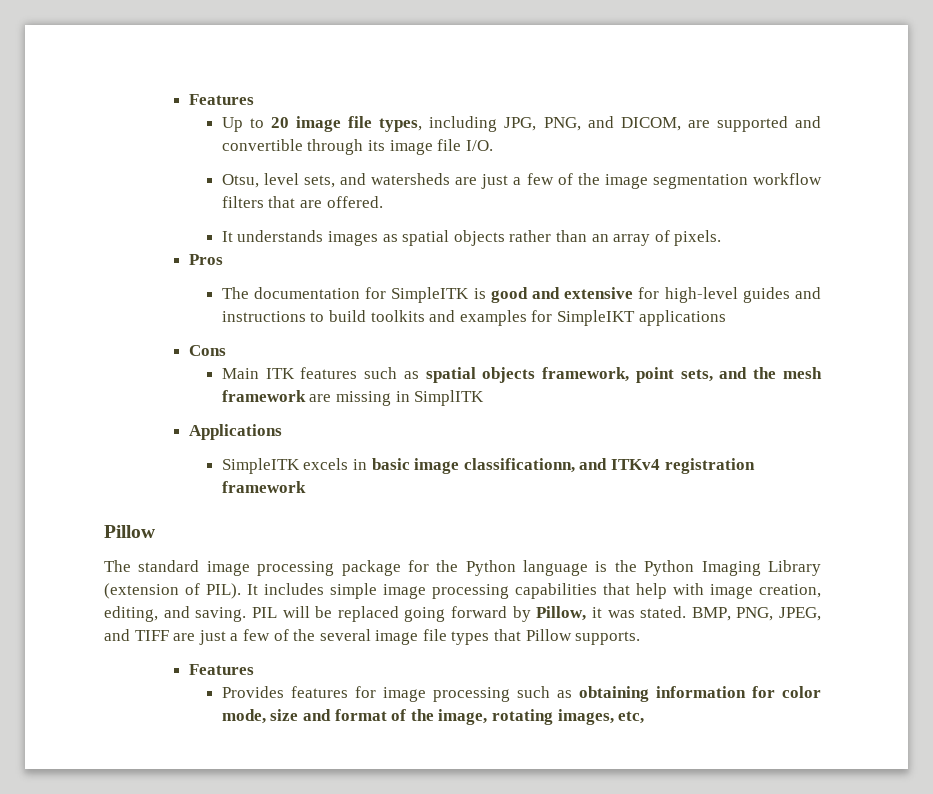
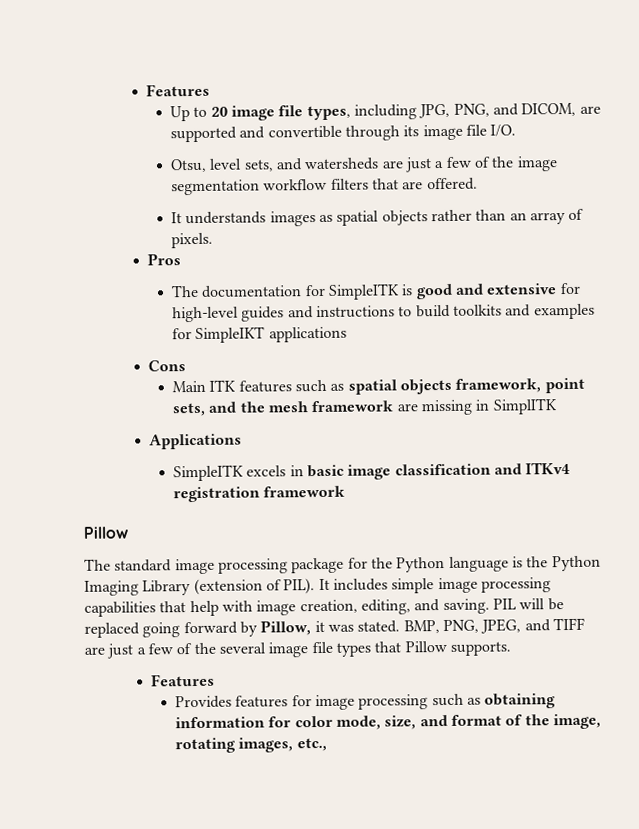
[463,458,575,473] classificationn, -> [394,463,491,476] classification
[270,709,299,721] size -> [384,715,417,730] size,
[618,711,645,724] etc, -> [296,737,327,752] etc.,

